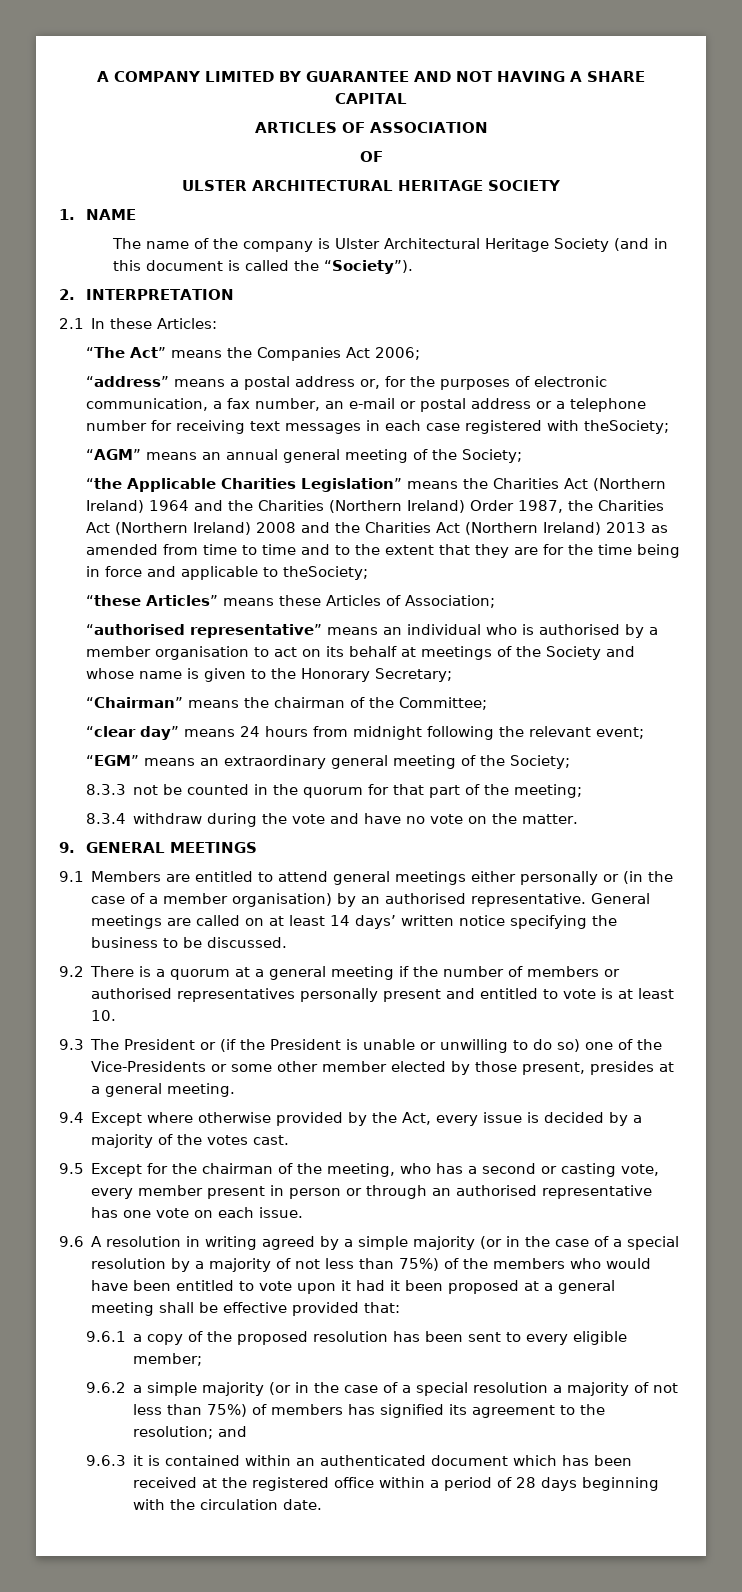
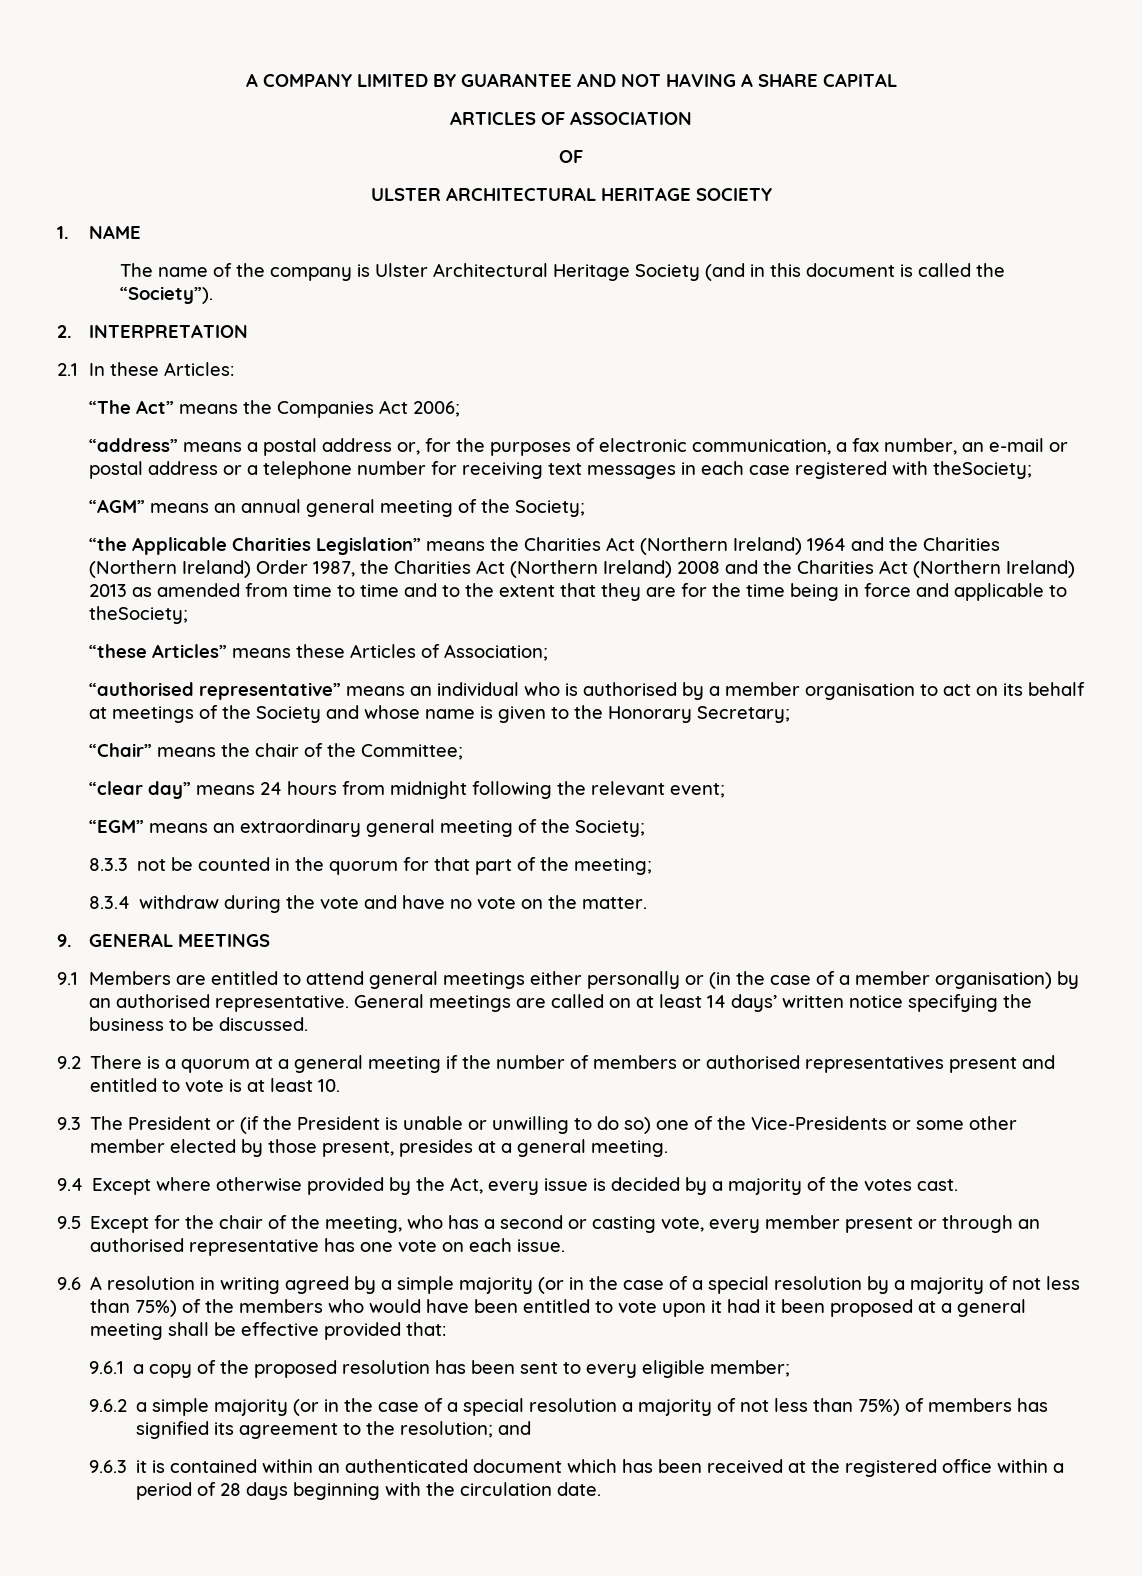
[86,697,346,708] “Chairman” means the chairman -> [88,743,299,757] “Chair” means the chair
[300,988,379,1002] personally -> (945, 1064) none
[202,1163,274,1174] chairman -> [219,1215,264,1229] chair
[270,1185,342,1199] in person -> (914, 1225) none

